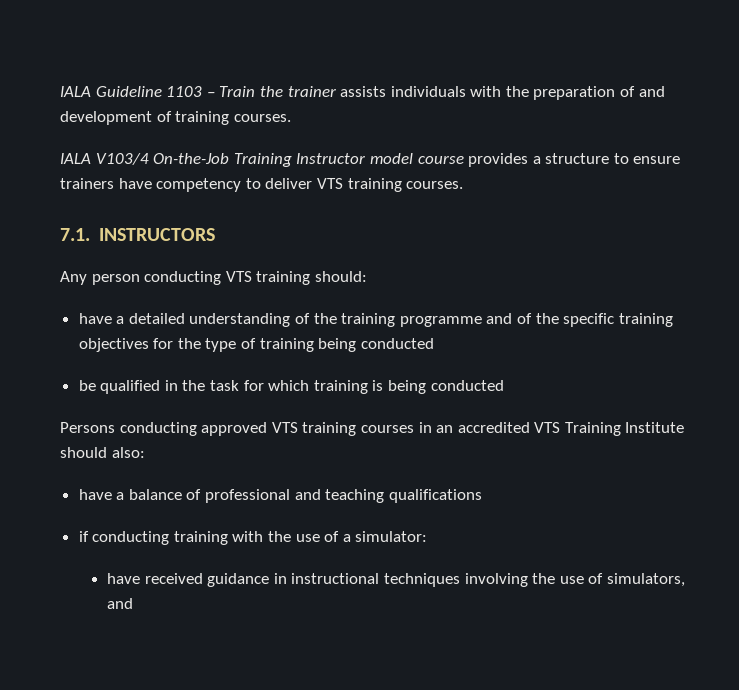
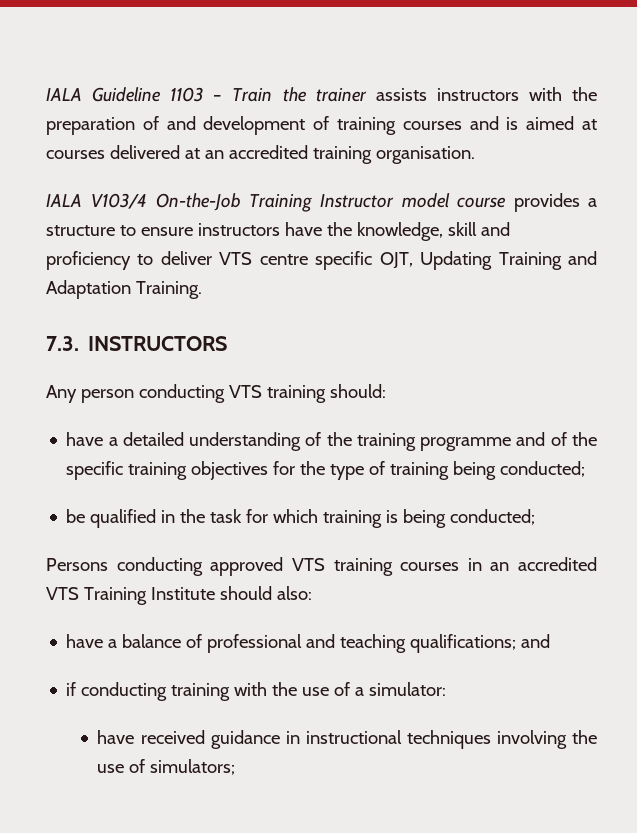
[390,86,466,97] individuals -> [436,88,519,101] instructors
[233,114,291,122] courses. -> [402,116,597,130] [46,145,475,164] courses and is aimed at courses delivered at an accredited training organisation.
[60,178,464,192] [60,228,90,241] trainers have competency to deliver VTS training courses. // 7.1. -> [197,222,510,241] [46,251,597,270] [46,280,202,299] [46,336,79,351] instructors have the knowledge, skill and proficiency to deliver VTS centre specific OJT, Updating Training and Adaptation Training. // 7.3.
[360,338,434,349] conducted -> [500,461,586,477] conducted;
[430,380,504,391] conducted -> [450,509,536,525] conducted;
[388,489,482,503] qualifications -> [410,634,551,653] qualifications; and
[606,573,685,587] [107,598,134,609] simulators, and -> [150,759,236,775] simulators;

